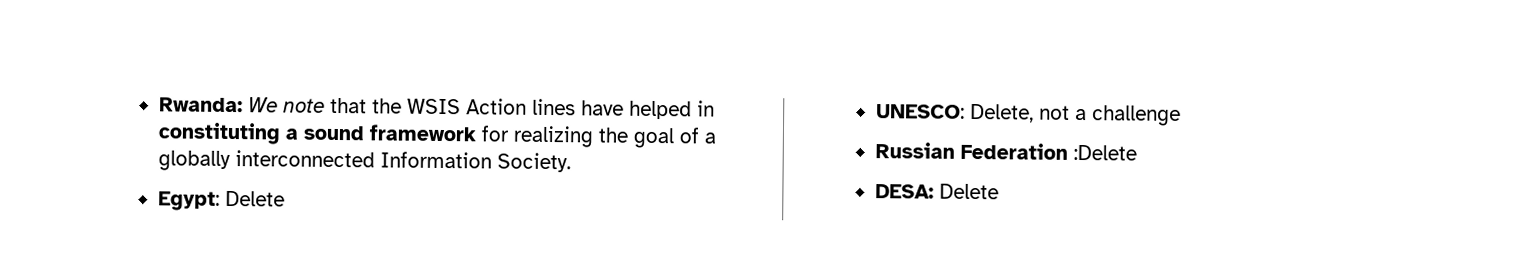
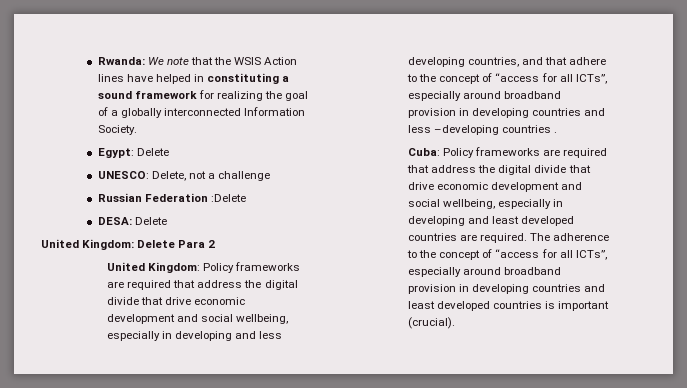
(999, 191) none -> [41,239,216,250] [106,262,301,273] [106,280,298,290] [106,297,246,305] [106,314,289,324] [106,331,283,341] [407,57,607,67] [406,73,607,84] [407,91,562,101] [407,108,606,118] [407,125,558,135] [407,147,608,158] [406,165,591,175] [407,182,583,192] [407,199,564,209] [407,216,575,226] [407,233,610,243] [406,249,607,260] [407,267,562,277] [407,284,606,294] [407,301,610,311] [407,317,455,329] // United Kingdom: Delete Para 2 // United Kingdom: Policy frameworks are required that address the digital divide that drive economic development and social wellbeing, especially in developing and less developing countries, and that adhere to the concept of “access for all ICTs”, especially around broadband provision in developing countries and less –developing countries . // Cuba: Policy frameworks are required that address the digital divide that drive economic development and social wellbeing, especially in developing and least developed countries are required. The adherence to the concept of “access for all ICTs”, especially around broadband provision in developing countries and least developed countries is important (crucial).

